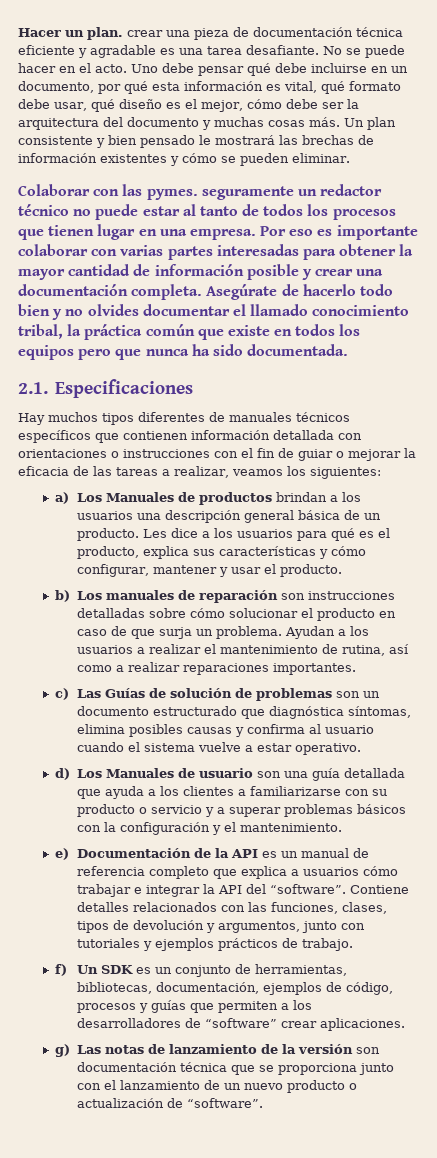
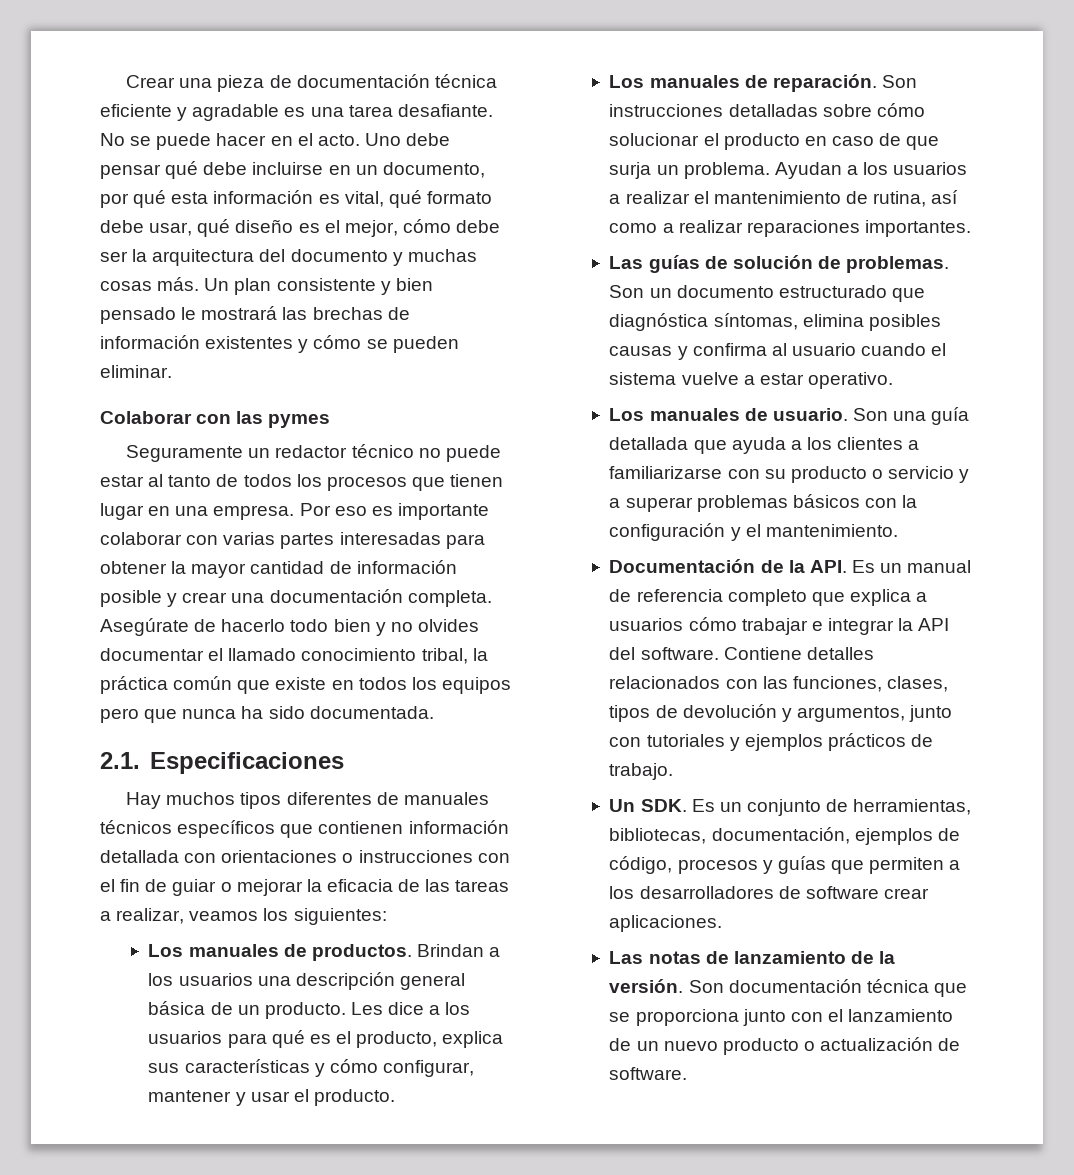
[18,27,163,40] Hacer un plan. crear -> [126,75,176,88] Crear
[146,186,294,200] pymes. seguramente -> [268,414,331,428] [126,445,244,462] pymes // Seguramente
[54,492,327,505] a) Los Manuales de productos brindan -> [148,944,485,961] Los manuales de productos. Brindan
[54,590,305,603] b) Los manuales de reparación son -> [609,74,918,92] Los manuales de reparación. Son
[54,688,145,700] c) Las Guías -> [609,255,700,273] Las guías
[255,688,360,701] problemas son -> [846,256,950,273] [609,285,645,298] problemas. Son
[54,768,281,780] d) Los Manuales de usuario son -> [609,408,889,421] Los manuales de usuario. Son
[54,848,69,860] e) -> (898, 530) none
[230,849,277,858] API es -> [809,560,876,573] API. Es
[269,884,346,894] “software”. -> [640,647,719,660] software.
[54,964,151,976] f) Un SDK es -> [609,799,715,812] Un SDK. Es
[204,1018,277,1028] “software” -> [805,886,879,899] software
[54,1044,70,1057] g) -> (723, 923) none
[297,1044,380,1054] versión son -> [609,979,724,993] versión. Son
[186,1098,263,1108] “software”. -> [609,1067,688,1080] software.

